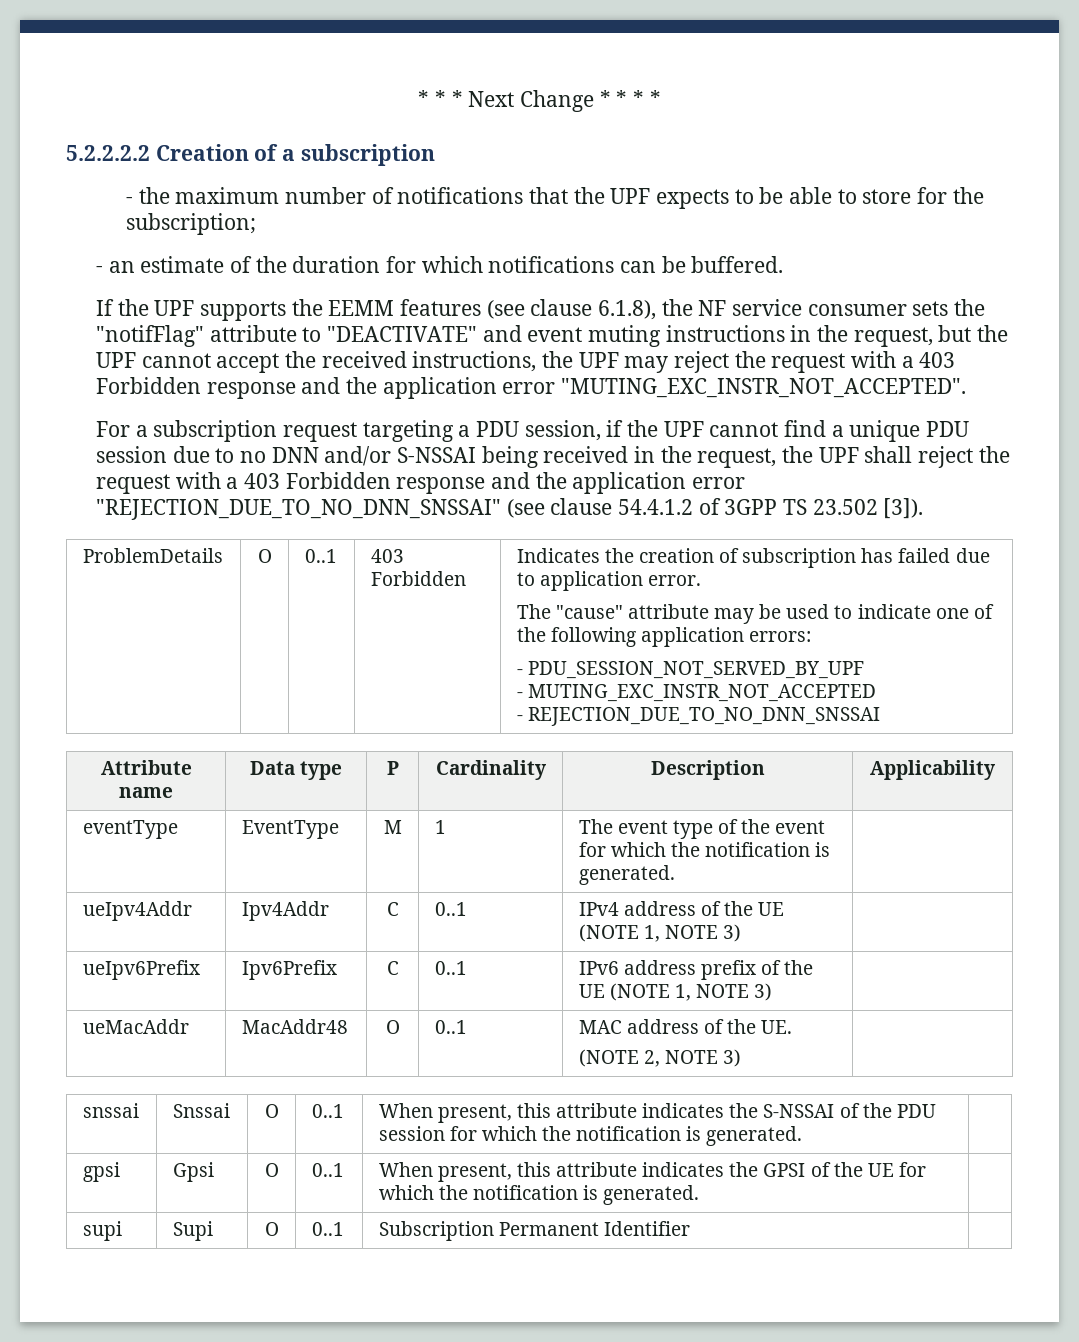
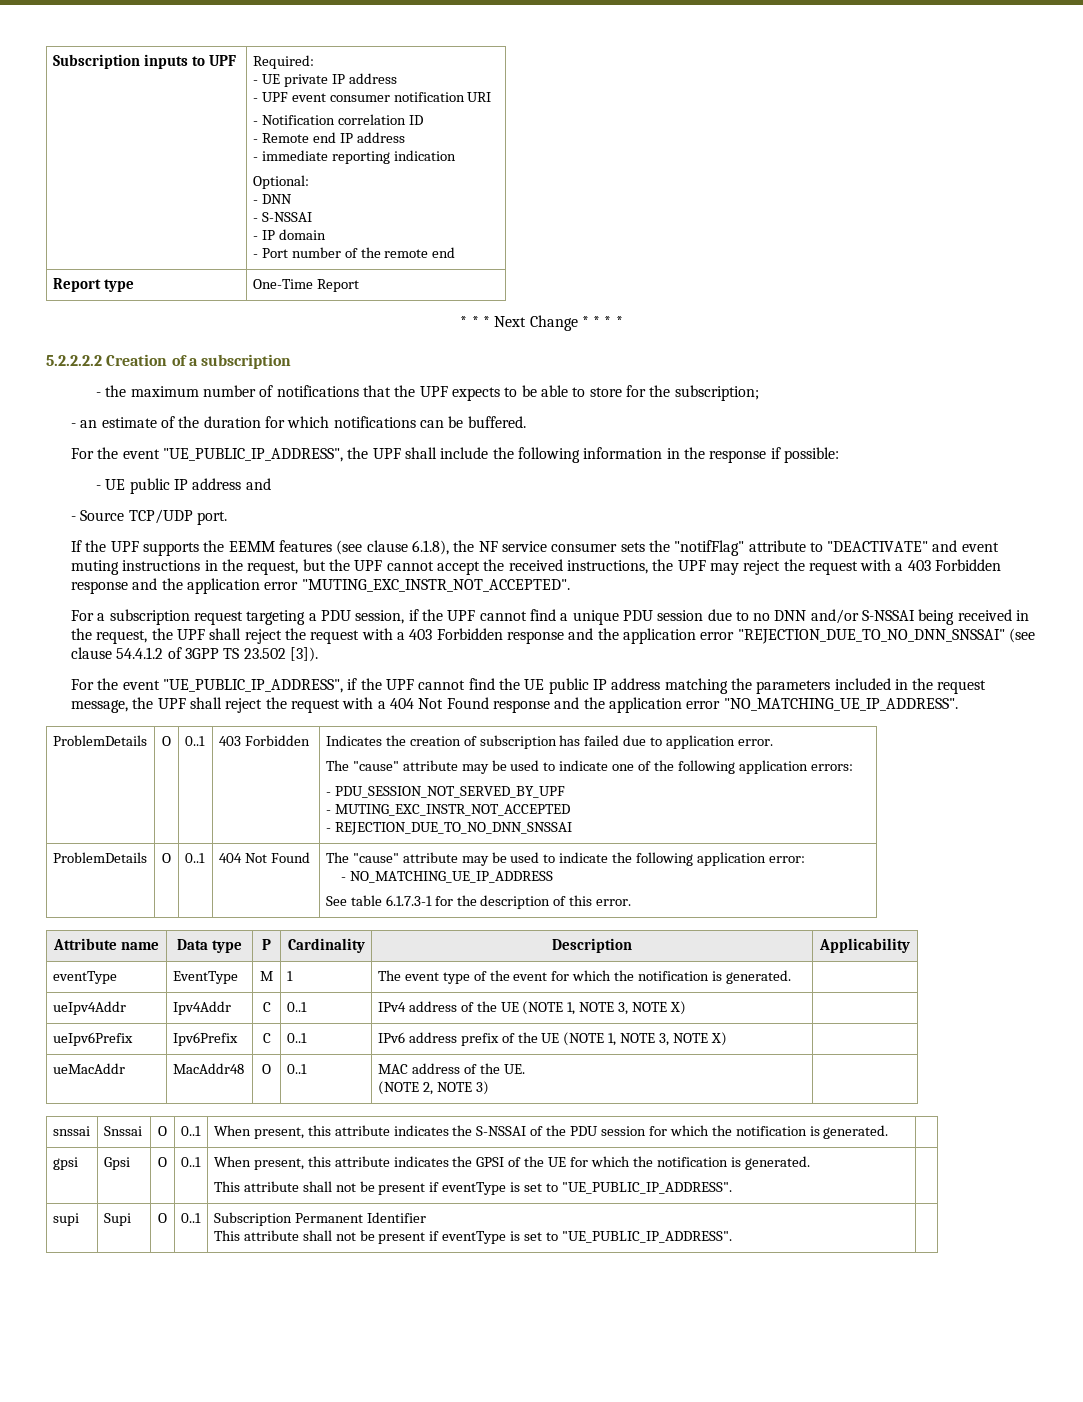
(418, 98) none -> [52,54,236,69] [252,55,314,69] [252,73,397,87] [252,92,492,102] [252,114,423,125] [252,132,405,143] [252,150,456,164] [252,175,309,189] [252,194,292,204] [252,212,312,222] [252,229,326,240] [252,247,456,258] [52,278,134,292] [252,279,359,292] Subscription inputs to UPF | Required: // - UE private IP address // - UPF event consumer notification URI // - Notification correlation ID // - Remote end IP address // - immediate reporting indication // Optional: // - DNN // - S-NSSAI // - IP domain // - Port number of the remote end // Report type | One-Time Report //
(784, 264) none -> [71,447,839,463] [96,478,271,494] [71,509,228,525] // For the event "UE_PUBLIC_IP_ADDRESS", the UPF shall include the following information in the response if possible: // - UE public IP address and // - Source TCP/UDP port.
(924, 508) none -> [71,678,987,694] [71,697,958,713] // For the event "UE_PUBLIC_IP_ADDRESS", if the UPF cannot find the UE public IP address matching the parameters included in the request message, the UPF shall reject the request with a 404 Not Found response and the application error "NO_MATCHING_UE_IP_ADDRESS".
(880, 716) none -> [52,852,147,863] [162,853,171,863] [184,853,205,863] [218,852,310,863] [325,852,805,866] [340,871,553,883] [325,895,632,909] // ProblemDetails | O | 0..1 | 404 Not Found | The "cause" attribute may be used to indicate the following application error: // - NO_MATCHING_UE_IP_ADDRESS // See table 6.1.7.3-1 for the description of this error.
[723,924,742,942] 3) -> [618,1001,686,1015] 3, NOTE X)
[754,983,773,1001] 3) -> [659,1032,727,1046] 3, NOTE X)
(700, 1195) none -> [213,1181,732,1195] // This attribute shall not be present if eventType is set to "UE_PUBLIC_IP_ADDRESS".
(690, 1228) none -> [213,1230,732,1244] // This attribute shall not be present if eventType is set to "UE_PUBLIC_IP_ADDRESS".

